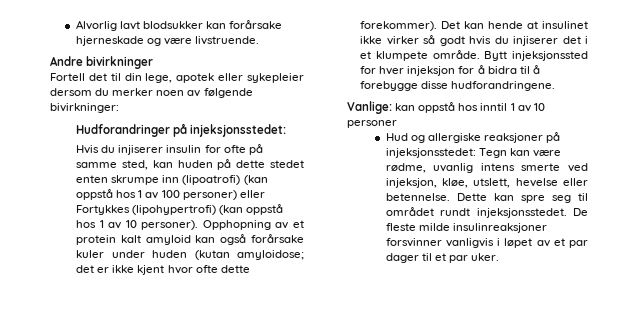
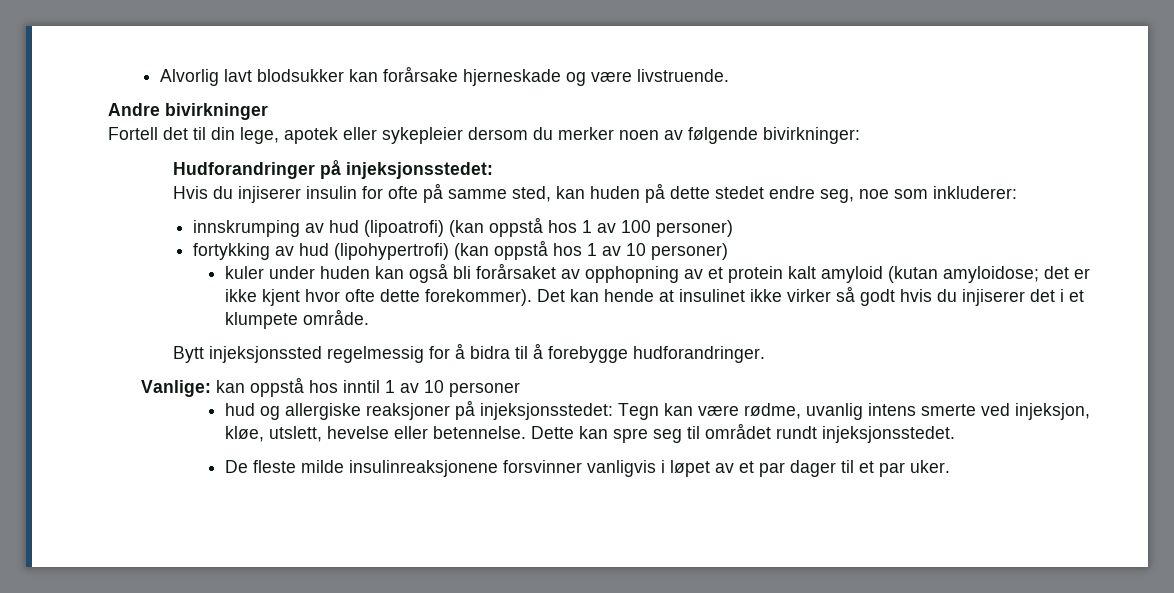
[76,175,180,185] enten skrumpe inn -> [769,186,1018,203] [192,220,359,237] endre seg, noe som inkluderer: // innskrumping av hud
[239,190,265,198] [76,205,131,215] eller Fortykkes -> [192,243,329,260] // fortykking av hud
[141,220,271,230] personer). Opphopning -> [650,243,728,260] [225,263,680,283] personer) // kuler under huden kan også bli forårsaket av opphopning
[195,234,304,245] [76,250,188,258] kan også forårsake kuler under huden -> (884, 274) none
(480, 54) none -> (370, 317) //
[360,66,456,76] for hver injeksjon -> [327,346,425,363] regelmessig
[421,81,556,91] disse hudforandringene. -> [633,346,766,363] hudforandringer.
[385,133,408,141] Hud -> [225,403,256,416] hud
(567, 213) none -> (956, 434) //
[453,223,548,233] insulinreaksjoner -> [349,460,499,477] insulinreaksjonene

